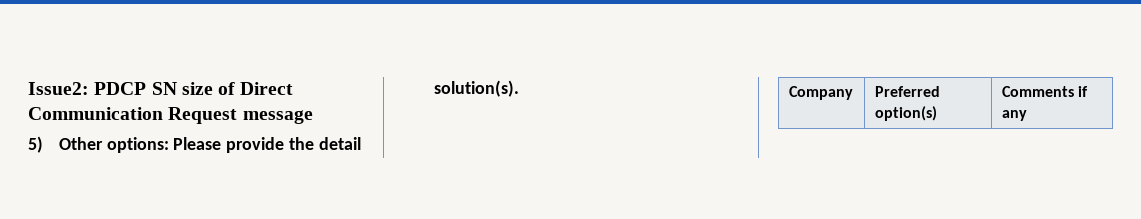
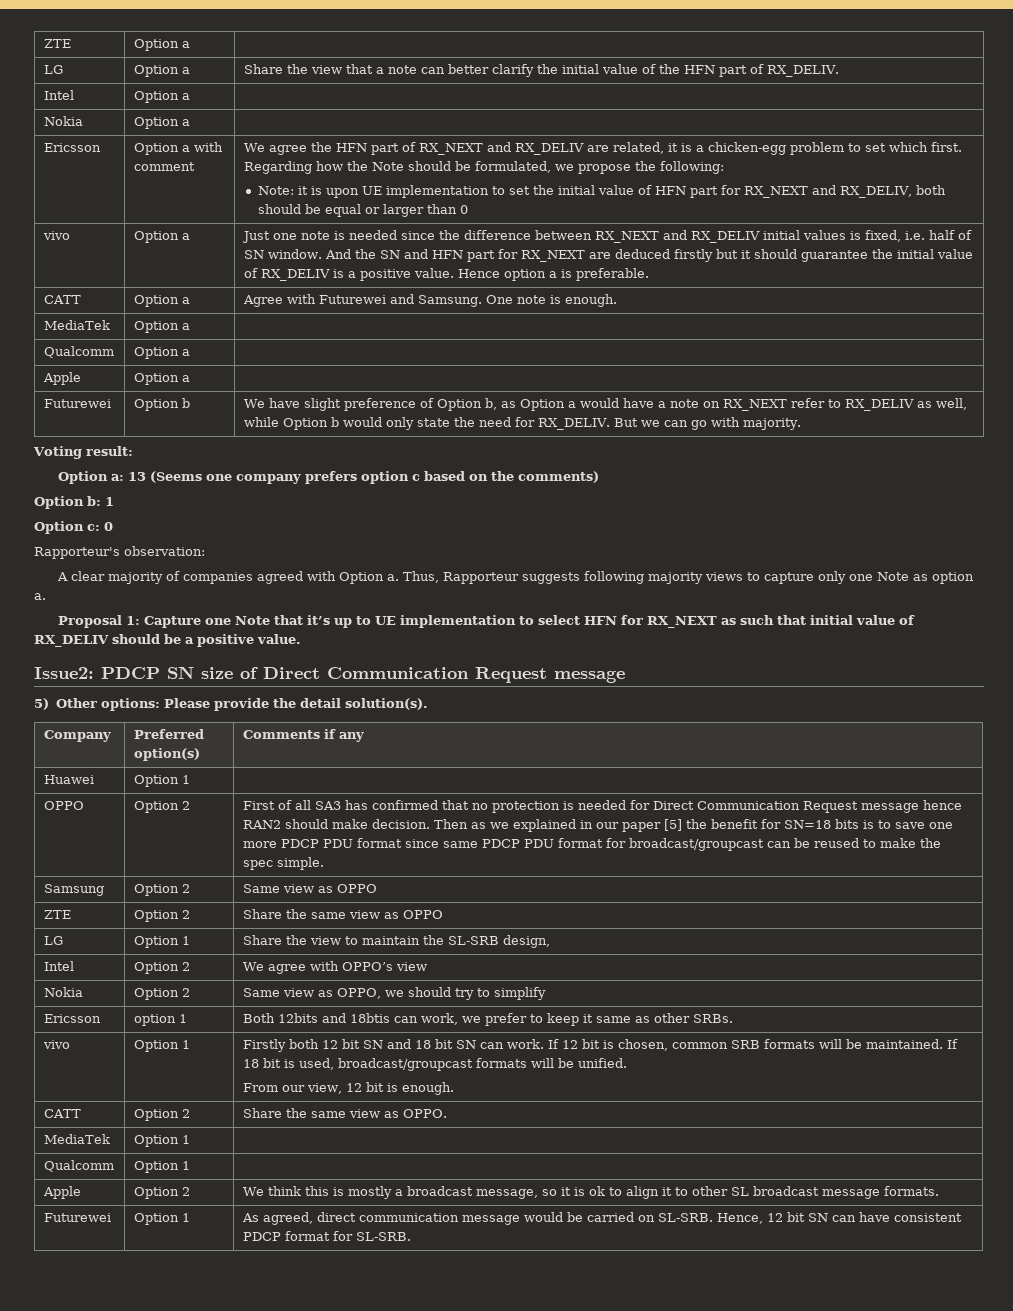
(28, 88) none -> [43,39,71,48] [133,39,190,51] [43,65,63,74] [133,65,190,77] [243,64,839,77] [43,90,74,100] [133,91,190,103] [43,116,83,126] [133,117,190,129] [43,143,101,152] [133,142,223,155] [133,162,195,171] [243,142,962,155] [243,161,724,174] [258,185,947,198] [258,204,469,217] [42,231,70,240] [133,231,190,243] [241,230,972,243] [243,249,973,262] [243,268,649,281] [43,295,81,304] [133,295,190,307] [242,294,617,307] [43,320,110,330] [133,321,190,333] [43,346,114,358] [133,347,190,359] [42,372,81,385] [133,373,190,385] [43,399,111,408] [133,398,190,411] [243,398,967,411] [243,417,801,430] [33,446,133,459] [58,471,600,484] [34,496,114,509] [34,521,113,534] [34,546,205,559] [57,571,975,584] [34,593,46,600] [58,615,916,628] [34,634,301,647] ZTE | Option a | // LG | Option a | Share the view that a note can better clarify the initial value of the HFN part of RX_DELIV. // Intel | Option a | // Nokia | Option a | // Ericsson | Option a with comment | We agree the HFN part of RX_NEXT and RX_DELIV are related, it is a chicken-egg problem to set which first. Regarding how the Note should be formulated, we propose the following: // Note: it is upon UE implementation to set the initial value of HFN part for RX_NEXT and RX_DELIV, both should be equal or larger than 0 // vivo | Option a | Just one note is needed since the difference between RX_NEXT and RX_DELIV initial values is fixed, i.e. half of SN window. And the SN and HFN part for RX_NEXT are deduced firstly but it should guarantee the initial value of RX_DELIV is a positive value. Hence option a is preferable. // CATT | Option a | Agree with Futurewei and Samsung. One note is enough. // MediaTek | Option a | // Qualcomm | Option a | // Apple | Option a | // Futurewei | Option b | We have slight preference of Option b, as Option a would have a note on RX_NEXT refer to RX_DELIV as well, while Option b would only state the need for RX_DELIV. But we can go with majority. // Voting result: // Option a: 13 (Seems one company prefers option c based on the comments) // Option b: 1 // Option c: 0 // Rapporteur's observation: // A clear majority of companies agreed with Option a. Thus, Rapporteur suggests following majority views to capture only one Note as option a. // Proposal 1: Capture one Note that it’s up to UE implementation to select HFN for RX_NEXT as such that initial value of RX_DELIV should be a positive value. //
(1027, 115) none -> [43,775,94,784] [133,775,190,787] [43,801,84,810] [133,801,190,813] [242,800,962,813] [242,819,953,832] [242,838,941,851] [242,857,324,870] [43,884,104,896] [133,884,190,896] [242,884,377,893] [43,910,71,919] [133,910,190,922] [242,909,443,919] [43,936,63,945] [133,936,190,948] [242,935,550,948] [43,961,74,971] [133,962,190,974] [242,961,427,974] [43,987,83,997] [133,988,190,1000] [242,987,546,1000] [43,1014,101,1023] [133,1014,187,1026] [242,1013,733,1026] [42,1040,70,1049] [133,1040,190,1052] [242,1039,958,1052] [242,1058,627,1071] [242,1082,454,1095] [43,1109,81,1118] [133,1109,190,1121] [242,1108,447,1118] [43,1134,110,1144] [133,1135,190,1147] [43,1160,114,1172] [133,1161,190,1173] [42,1186,81,1199] [133,1187,190,1199] [242,1186,939,1199] [43,1213,111,1222] [133,1213,190,1225] [241,1212,962,1225] [242,1231,411,1241] // Huawei | Option 1 | // OPPO | Option 2 | First of all SA3 has confirmed that no protection is needed for Direct Communication Request message hence RAN2 should make decision. Then as we explained in our paper [5] the benefit for SN=18 bits is to save one more PDCP PDU format since same PDCP PDU format for broadcast/groupcast can be reused to make the spec simple. // Samsung | Option 2 | Same view as OPPO // ZTE | Option 2 | Share the same view as OPPO // LG | Option 1 | Share the view to maintain the SL-SRB design, // Intel | Option 2 | We agree with OPPO’s view // Nokia | Option 2 | Same view as OPPO, we should try to simplify // Ericsson | option 1 | Both 12bits and 18btis can work, we prefer to keep it same as other SRBs. // vivo | Option 1 | Firstly both 12 bit SN and 18 bit SN can work. If 12 bit is chosen, common SRB formats will be maintained. If 18 bit is used, broadcast/groupcast formats will be unified. // From our view, 12 bit is enough. // CATT | Option 2 | Share the same view as OPPO. // MediaTek | Option 1 | // Qualcomm | Option 1 | // Apple | Option 2 | We think this is mostly a broadcast message, so it is ok to align it to other SL broadcast message formats. // Futurewei | Option 1 | As agreed, direct communication message would be carried on SL-SRB. Hence, 12 bit SN can have consistent PDCP format for SL-SRB.

